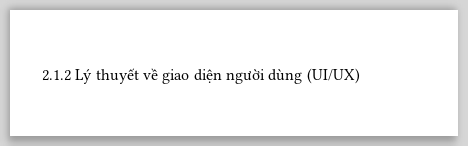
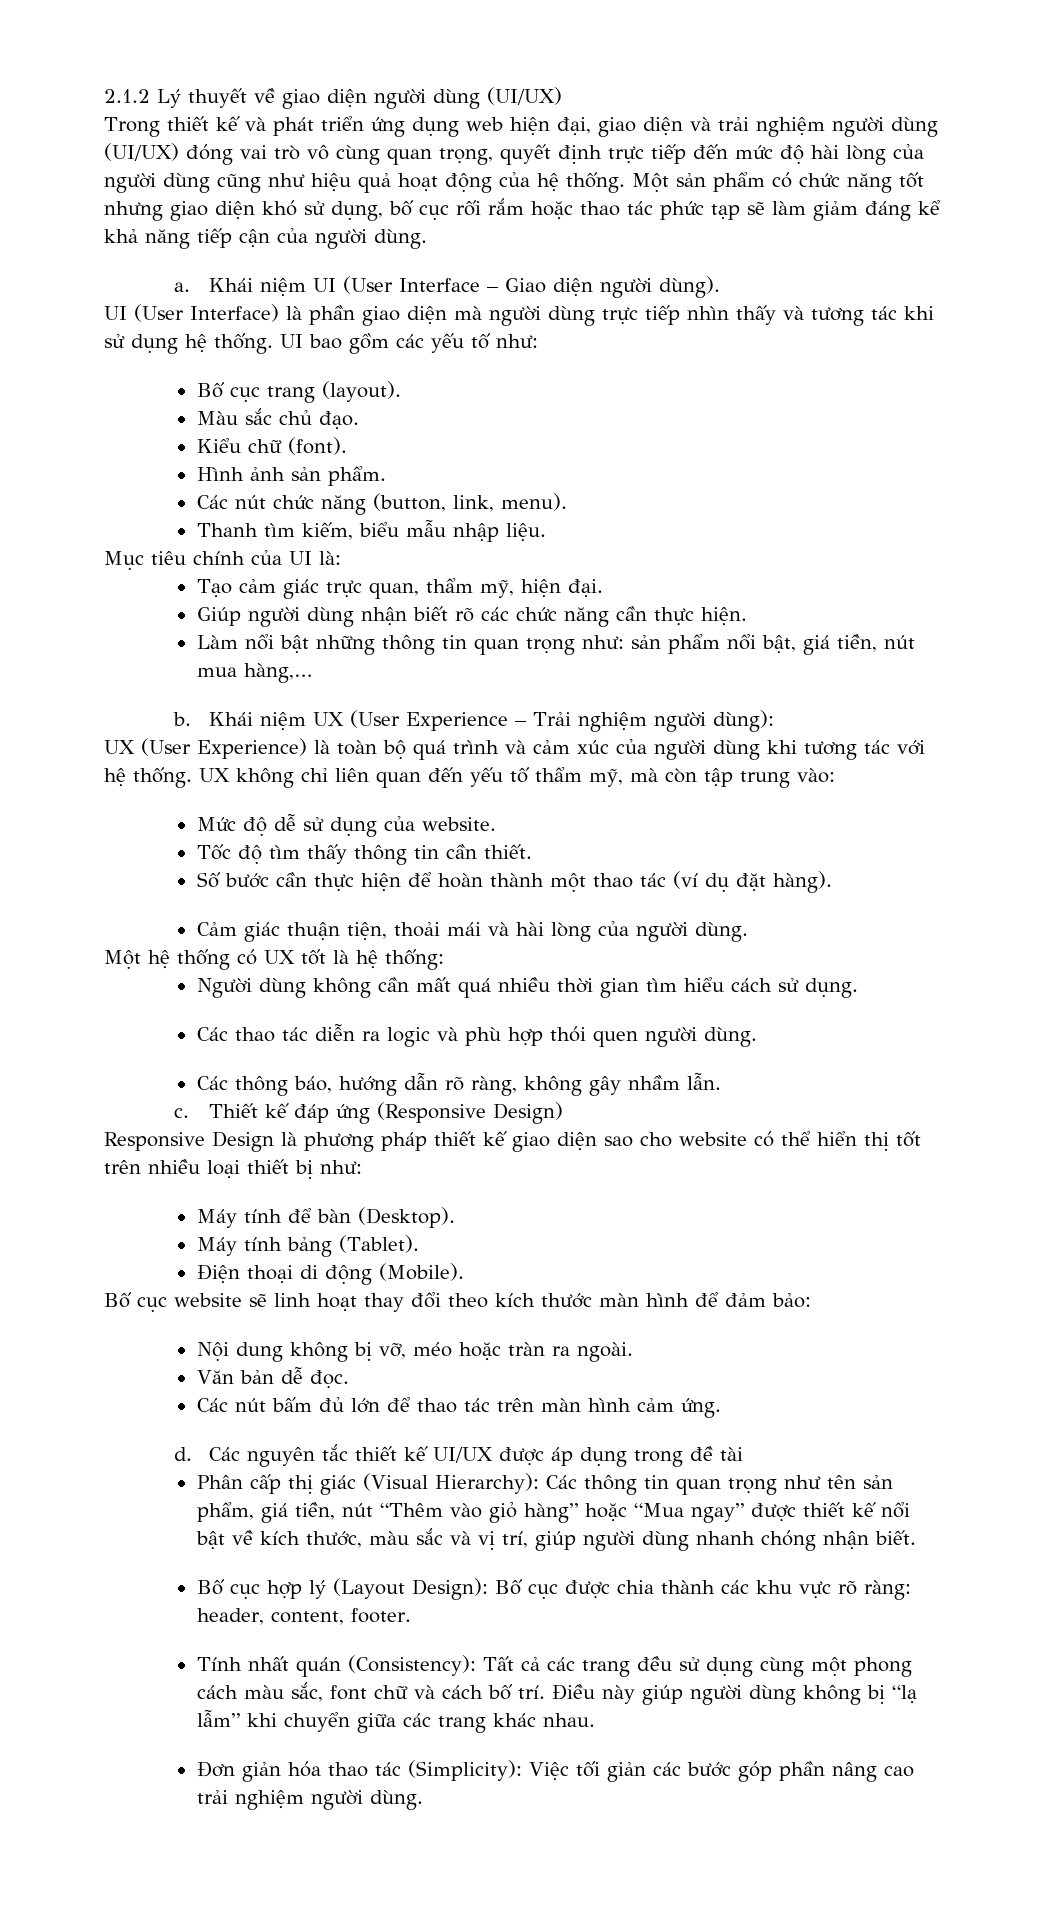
(360, 76) none -> [104,116,938,137] [104,143,924,165] [104,172,924,193] [104,198,940,221] [104,228,427,249] [174,276,721,298] [104,304,934,326] [104,333,538,354] [196,381,401,403] [196,408,359,430] [196,437,347,455] [196,466,386,486] [196,493,567,515] [196,519,546,542] [104,550,341,570] [196,578,603,599] [196,606,747,627] [196,634,915,655] [196,663,312,683] [173,710,775,732] [104,738,925,760] [104,767,835,788] [196,814,496,837] [196,844,532,865] [196,871,832,893] [196,921,748,942] [104,949,444,970] [196,977,858,998] [196,1024,757,1047] [196,1072,721,1096] [174,1102,564,1124] [104,1131,921,1152] [104,1159,362,1179] [196,1207,455,1228] [196,1235,419,1257] [196,1263,464,1285] [104,1292,811,1312] [196,1341,633,1362] [196,1367,349,1389] [196,1397,721,1418] [174,1444,744,1467] [196,1473,893,1495] [196,1502,910,1523] [195,1528,916,1551] [196,1578,911,1600] [196,1608,411,1625] [196,1655,912,1677] [196,1682,917,1705] [196,1709,595,1733] [196,1760,914,1782] [196,1790,423,1810] // Trong thiết kế và phát triển ứng dụng web hiện đại, giao diện và trải nghiệm người dùng (UI/UX) đóng vai trò vô cùng quan trọng, quyết định trực tiếp đến mức độ hài lòng của người dùng cũng như hiệu quả hoạt động của hệ thống. Một sản phẩm có chức năng tốt nhưng giao diện khó sử dụng, bố cục rối rắm hoặc thao tác phức tạp sẽ làm giảm đáng kể khả năng tiếp cận của người dùng. // a. Khái niệm UI (User Interface – Giao diện người dùng). // UI (User Interface) là phần giao diện mà người dùng trực tiếp nhìn thấy và tương tác khi sử dụng hệ thống. UI bao gồm các yếu tố như: // Bố cục trang (layout). // Màu sắc chủ đạo. // Kiểu chữ (font). // Hình ảnh sản phẩm. // Các nút chức năng (button, link, menu). // Thanh tìm kiếm, biểu mẫu nhập liệu. // Mục tiêu chính của UI là: // Tạo cảm giác trực quan, thẩm mỹ, hiện đại. // Giúp người dùng nhận biết rõ các chức năng cần thực hiện. // Làm nổi bật những thông tin quan trọng như: sản phẩm nổi bật, giá tiền, nút mua hàng,… // b. Khái niệm UX (User Experience – Trải nghiệm người dùng): // UX (User Experience) là toàn bộ quá trình và cảm xúc của người dùng khi tương tác với hệ thống. UX không chỉ liên quan đến yếu tố thẩm mỹ, mà còn tập trung vào: // Mức độ dễ sử dụng của website. // Tốc độ tìm thấy thông tin cần thiết. // Số bước cần thực hiện để hoàn thành một thao tác (ví dụ đặt hàng). // Cảm giác thuận tiện, thoải mái và hài lòng của người dùng. // Một hệ thống có UX tốt là hệ thống: // Người dùng không cần mất quá nhiều thời gian tìm hiểu cách sử dụng. // Các thao tác diễn ra logic và phù hợp thói quen người dùng. // Các thông báo, hướng dẫn rõ ràng, không gây nhầm lẫn. // c. Thiết kế đáp ứng (Responsive Design) // Responsive Design là phương pháp thiết kế giao diện sao cho website có thể hiển thị tốt trên nhiều loại thiết bị như: // Máy tính để bàn (Desktop). // Máy tính bảng (Tablet). // Điện thoại di động (Mobile). // Bố cục website sẽ linh hoạt thay đổi theo kích thước màn hình để đảm bảo: // Nội dung không bị vỡ, méo hoặc tràn ra ngoài. // Văn bản dễ đọc. // Các nút bấm đủ lớn để thao tác trên màn hình cảm ứng. // d. Các nguyên tắc thiết kế UI/UX được áp dụng trong đề tài // Phân cấp thị giác (Visual Hierarchy): Các thông tin quan trọng như tên sản phẩm, giá tiền, nút “Thêm vào giỏ hàng” hoặc “Mua ngay” được thiết kế nổi bật về kích thước, màu sắc và vị trí, giúp người dùng nhanh chóng nhận biết. // Bố cục hợp lý (Layout Design): Bố cục được chia thành các khu vực rõ ràng: header, content, footer. // Tính nhất quán (Consistency): Tất cả các trang đều sử dụng cùng một phong cách màu sắc, font chữ và cách bố trí. Điều này giúp người dùng không bị “lạ lẫm” khi chuyển giữa các trang khác nhau. // Đơn giản hóa thao tác (Simplicity): Việc tối giản các bước góp phần nâng cao trải nghiệm người dùng.

